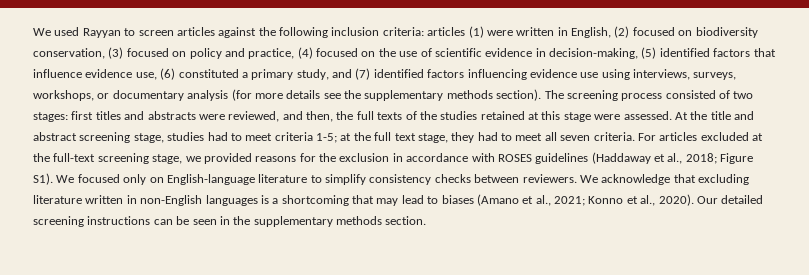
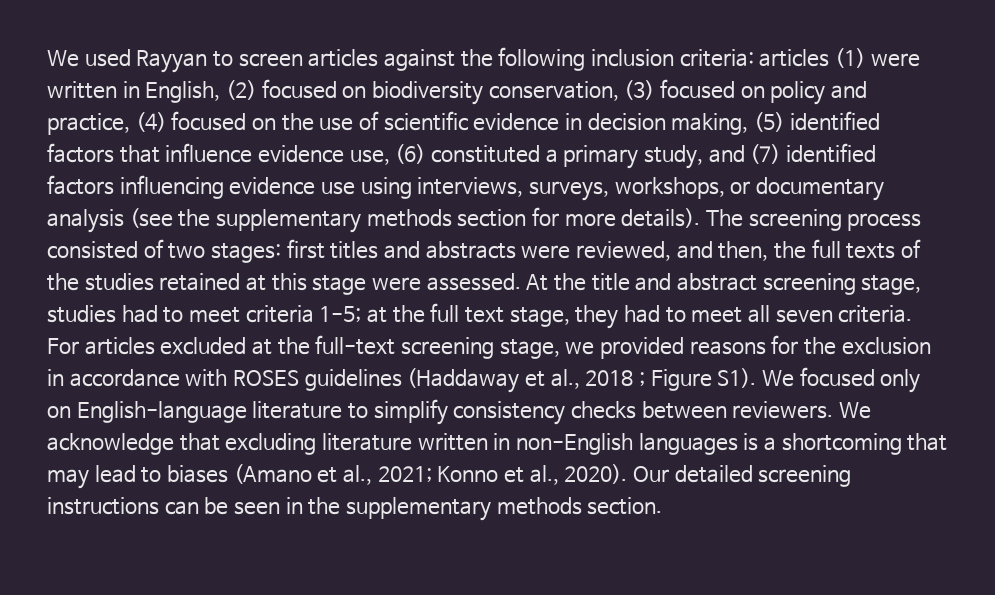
[549,48,638,59] decision-making, -> [587,113,749,135] decision making,
[231,89,542,101] (for more details see the supplementary methods section). -> [129,207,701,233] (see the supplementary methods section for more details).
[685,153,717,164] 2018; -> [585,370,645,387] 2018 ;

